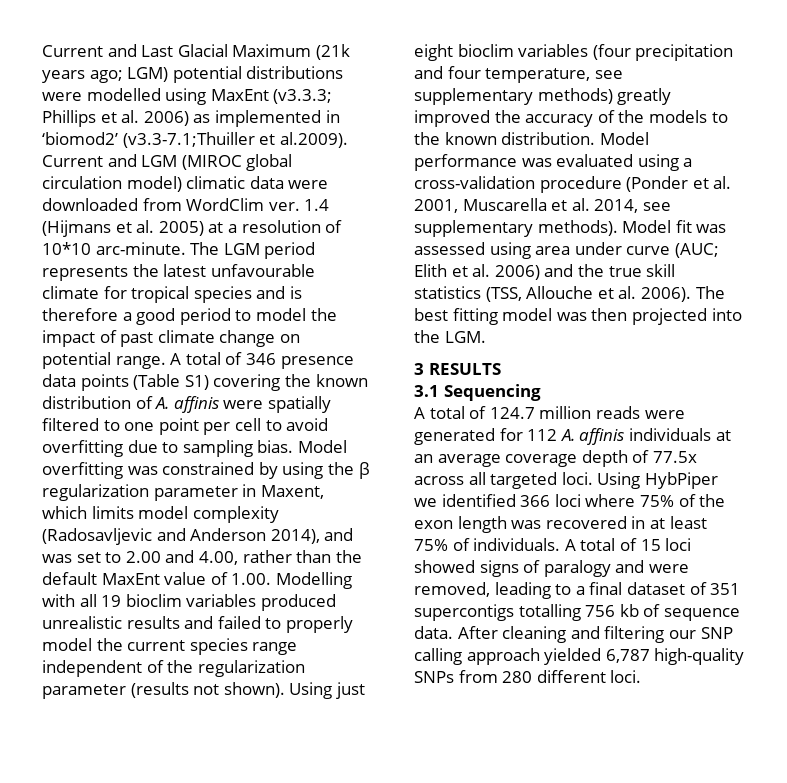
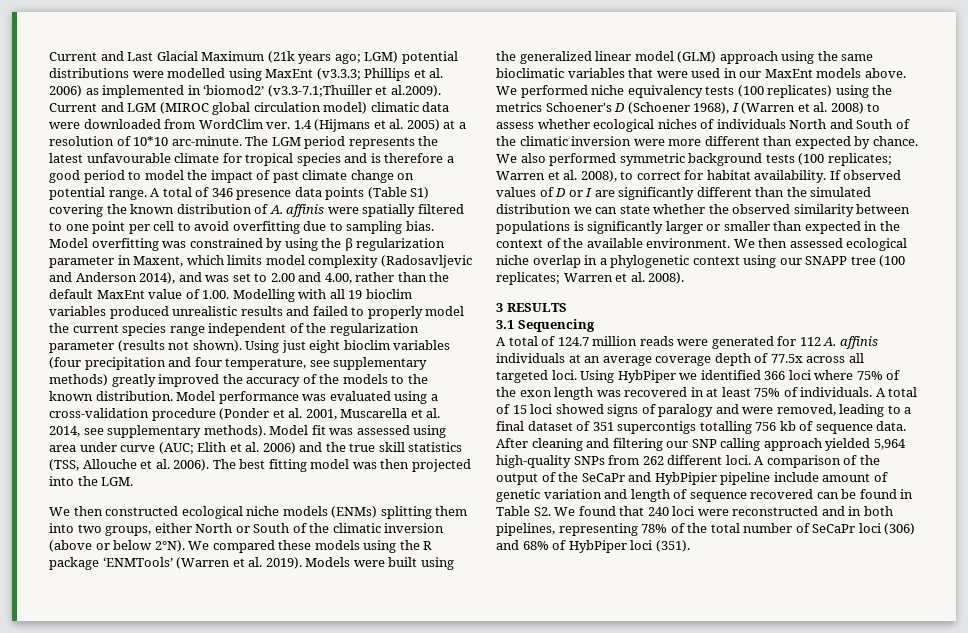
(486, 337) none -> [49,506,468,519] [49,523,445,536] [49,540,433,553] [49,557,454,570] [496,51,874,64] [496,68,906,78] [496,85,893,98] [496,102,881,114] [496,119,910,132] [496,136,918,149] [496,153,892,166] [496,170,902,183] [496,187,872,200] [496,204,911,217] [496,221,900,234] [496,238,908,251] [496,255,906,268] [496,272,685,285] // We then constructed ecological niche models (ENMs) splitting them into two groups, either North or South of the climatic inversion (above or below 2°N). We compared these models using the R package ‘ENMTools’ (Warren et al. 2019). Models were built using the generalized linear model (GLM) approach using the same bioclimatic variables that were used in our MaxEnt models above. We performed niche equivalency tests (100 replicates) using the metrics Schoener's D (Schoener 1968), I (Warren et al. 2008) to assess whether ecological niches of individuals North and South of the climatic inversion were more different than expected by chance. We also performed symmetric background tests (100 replicates; Warren et al. 2008), to correct for habitat availability. If observed values of D or I are significantly different than the simulated distribution we can state whether the observed similarity between populations is significantly larger or smaller than expected in the context of the available environment. We then assessed ecological niche overlap in a phylogenetic context using our SNAPP tree (100 replicates; Warren et al. 2008).
[605,649,650,663] 6,787 -> [873,439,906,450] 5,964
[502,671,533,683] 280 -> [642,456,664,465] 262
(642, 676) none -> [754,455,880,468] [496,472,888,485] [496,489,914,502] [496,506,893,516] [496,523,916,536] [496,540,690,553] A comparison of the output of the SeCaPr and HybPipier pipeline include amount of genetic variation and length of sequence recovered can be found in Table S2. We found that 240 loci were reconstructed and in both pipelines, representing 78% of the total number of SeCaPr loci (306) and 68% of HybPiper loci (351).

